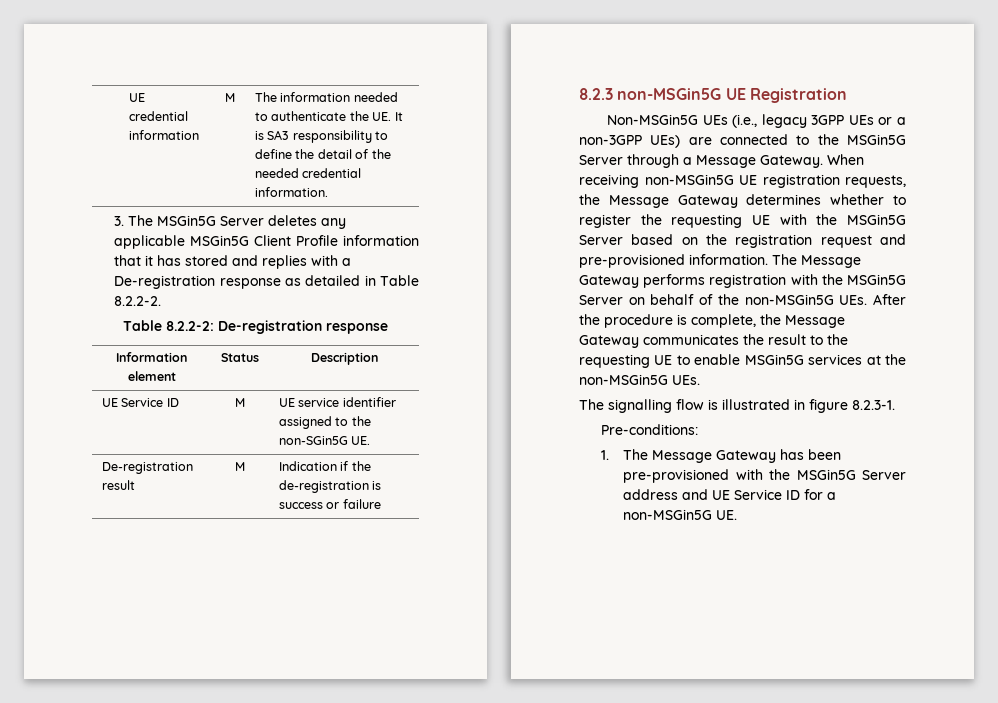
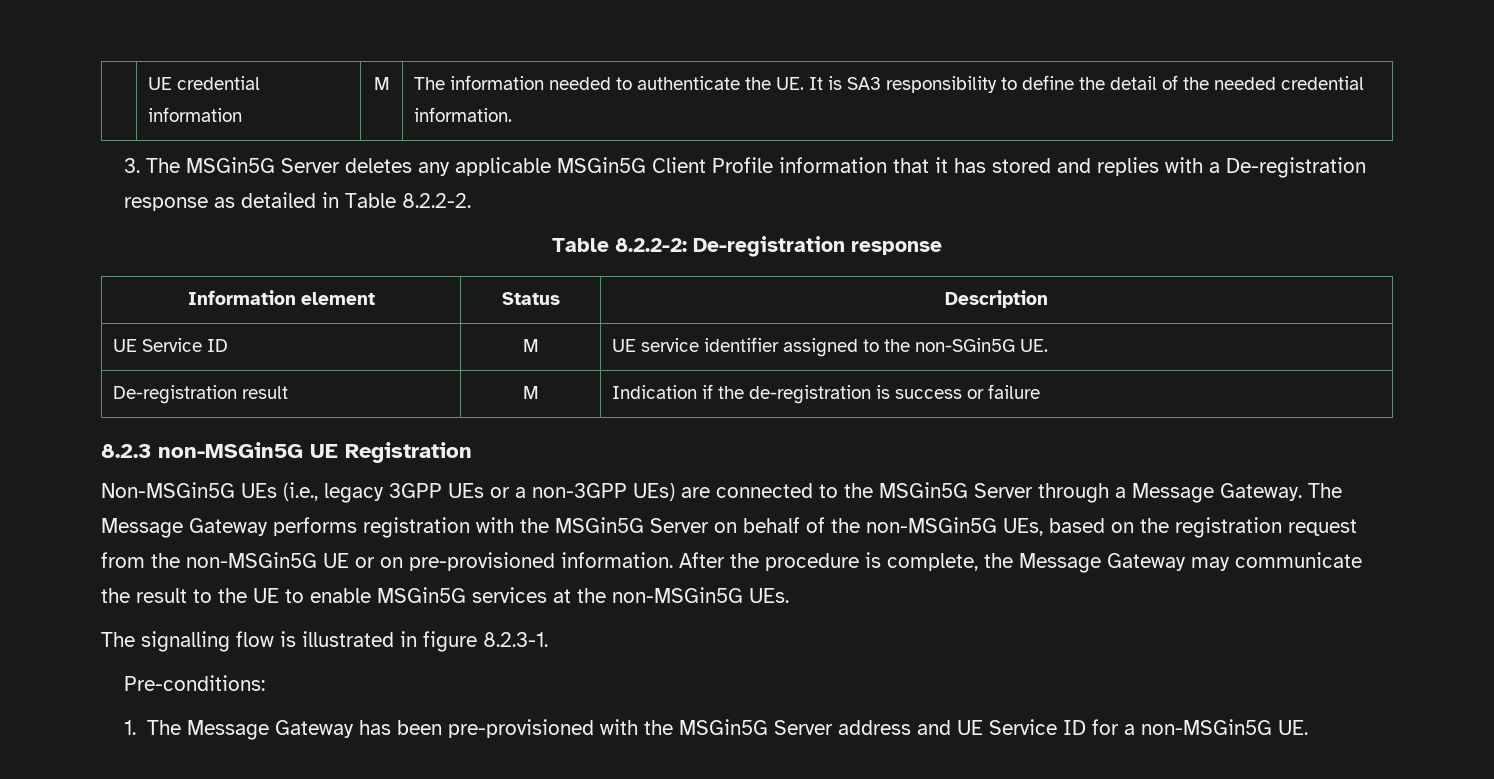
[827,154,864,165] [579,174,906,188] [579,194,906,208] [579,214,906,228] [579,234,906,248] [579,254,768,268] When receiving non-MSGin5G UE registration requests, the Message Gateway determines whether to register the requesting UE with the MSGin5G Server based on the registration request and pre-provisioned information. -> (1302, 492) none
[839,295,868,305] UEs. -> [1003,517,1357,538] [101,552,673,571] UEs, based on the registration request from the non-MSGin5G UE or on pre-provisioned information.
[643,334,739,345] communicates -> [1191,552,1362,571] may communicate
[579,354,650,368] requesting -> (247, 595) none

